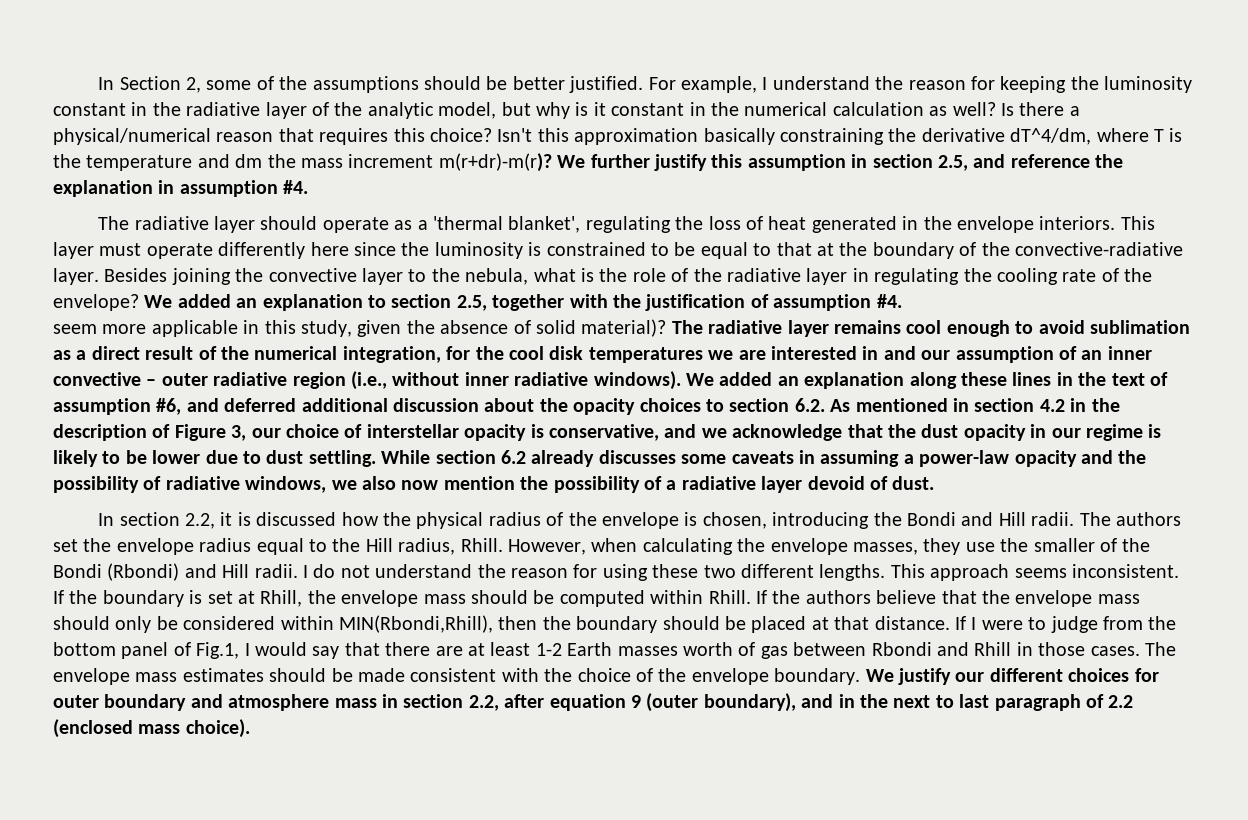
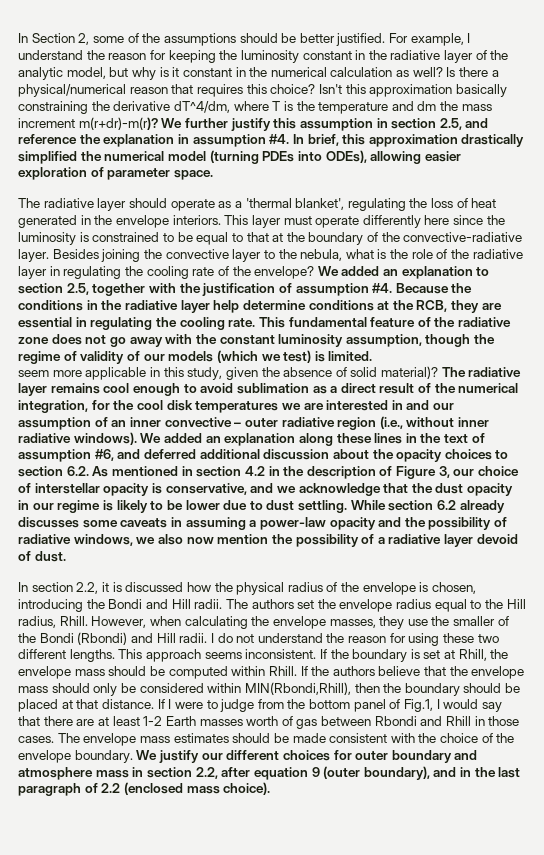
(309, 187) none -> [292,134,525,147] [18,150,461,164] [18,167,213,180] In brief, this approximation drastically simplified the numerical model (turning PDEs into ODEs), allowing easier exploration of parameter space.
(902, 301) none -> [395,283,473,294] [18,300,502,313] [18,317,512,330] [18,334,496,347] [18,350,373,364] Because the conditions in the radiative layer help determine conditions at the RCB, they are essential in regulating the cooling rate. This fundamental feature of the radiative zone does not go away with the constant luminosity assumption, though the regime of validity of our models (which we test) is limited.
[893,695,954,708] next to -> (496, 772) none

